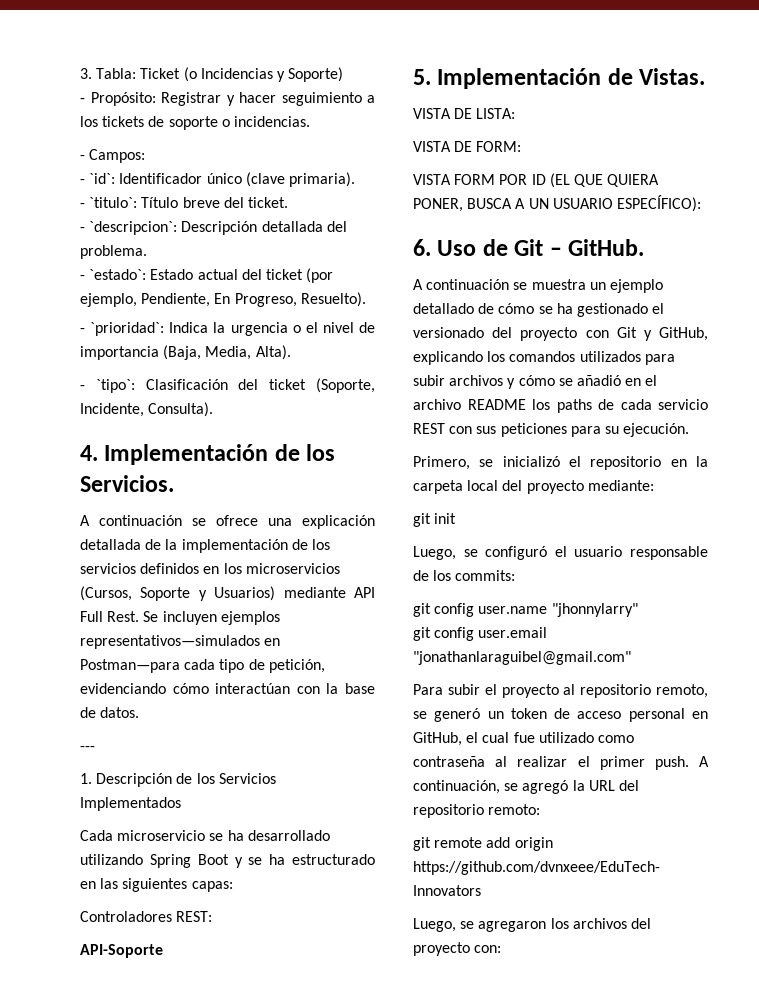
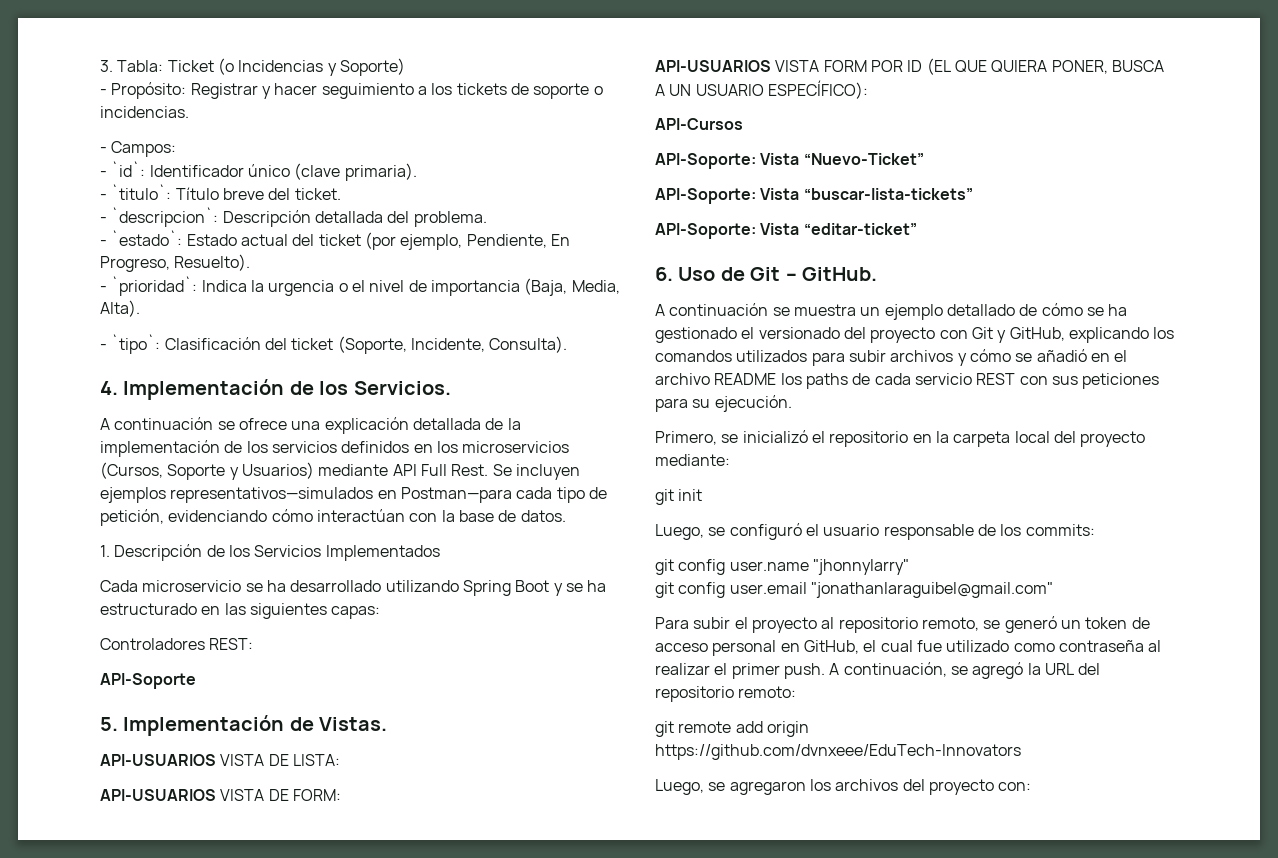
[80,746,95,751] // --- -> (566, 516) none
(706, 76) none -> [100,754,216,766] API-USUARIOS
(516, 113) none -> [100,789,216,801] API-USUARIOS
(522, 146) none -> [655,60,771,72] API-USUARIOS
(701, 203) none -> [655,118,743,130] [655,153,924,169] [655,188,973,204] [655,223,917,239] // API-Cursos // API-Soporte: Vista “Nuevo-Ticket” // API-Soporte: Vista “buscar-lista-tickets” // API-Soporte: Vista “editar-ticket”

